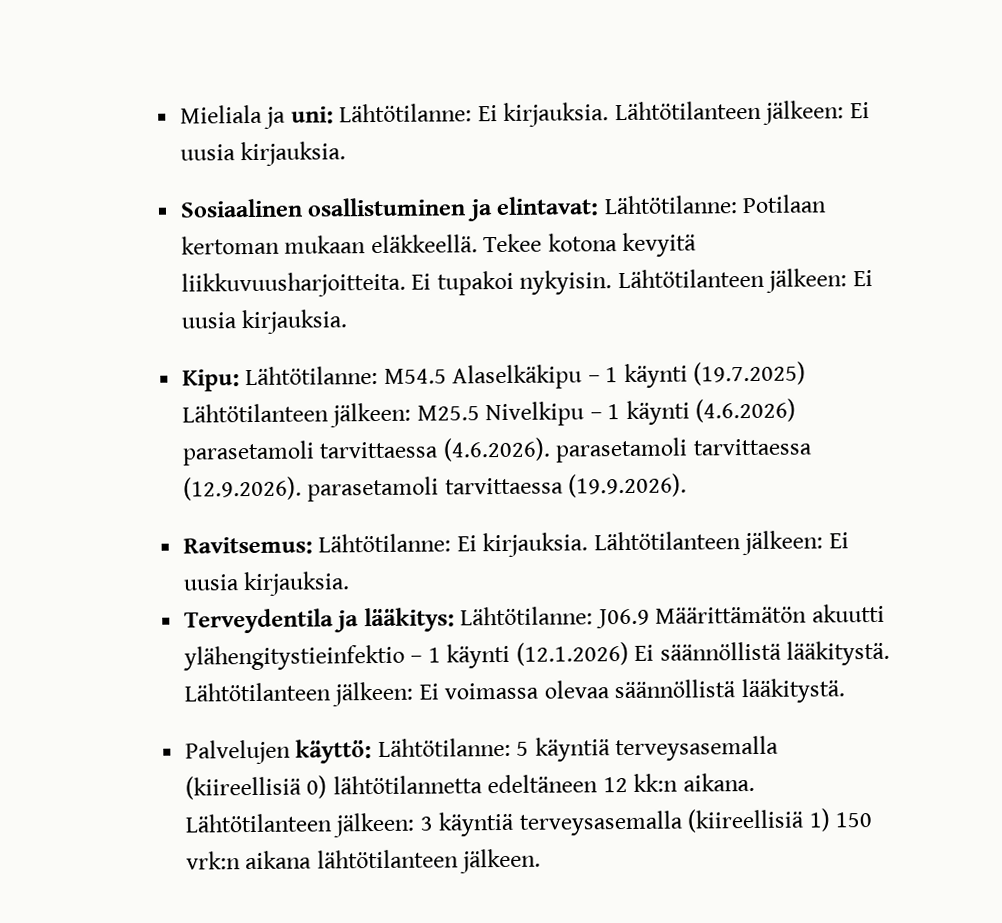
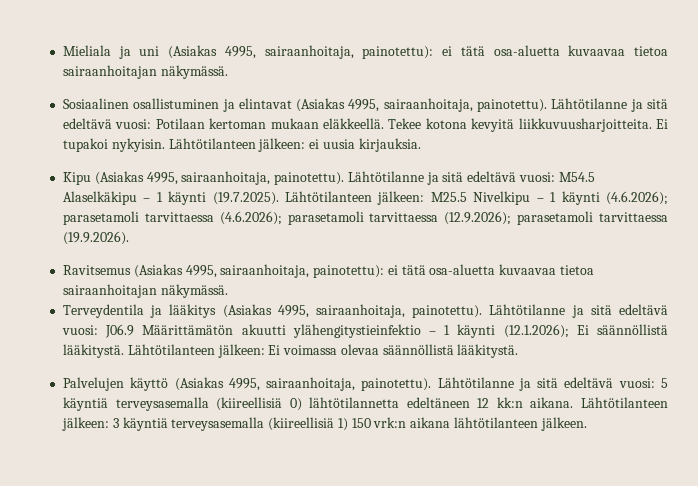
[290,100,870,127] [179,141,347,167] [179,195,738,222] uni: Lähtötilanne: Ei kirjauksia. Lähtötilanteen jälkeen: Ei uusia kirjauksia. // Sosiaalinen osallistuminen ja elintavat: Lähtötilanne: -> [139,45,668,59] [62,65,228,79] [62,98,669,112] [62,118,152,129] uni (Asiakas 4995, sairaanhoitaja, painotettu): ei tätä osa-aluetta kuvaavaa tietoa sairaanhoitajan näkymässä. // Sosiaalinen osallistuminen ja elintavat (Asiakas 4995, sairaanhoitaja, painotettu). Lähtötilanne ja sitä edeltävä vuosi:
[852,270,873,287] [180,309,348,335] [181,365,379,392] Ei uusia kirjauksia. // Kipu: Lähtötilanne: -> [309,138,421,152] [62,171,555,185] ei uusia kirjauksia. // Kipu (Asiakas 4995, sairaanhoitaja, painotettu). Lähtötilanne ja sitä edeltävä vuosi:
[693,361,807,386] (19.7.2025) -> [212,192,279,205] (19.7.2025).
[695,398,797,423] [181,437,812,466] [182,476,302,501] (4.6.2026) parasetamoli tarvittaessa (4.6.2026). parasetamoli tarvittaessa (12.9.2026). -> [606,191,668,205] [62,211,512,225] (4.6.2026); parasetamoli tarvittaessa (4.6.2026); parasetamoli tarvittaessa (12.9.2026);
[182,530,849,558] [182,571,351,597] [183,606,594,634] Ravitsemus: Lähtötilanne: Ei kirjauksia. Lähtötilanteen jälkeen: Ei uusia kirjauksia. // Terveydentila ja lääkitys: Lähtötilanne: -> [62,264,594,278] [62,284,228,298] [62,304,668,318] [61,325,98,335] Ravitsemus (Asiakas 4995, sairaanhoitaja, painotettu): ei tätä osa-aluetta kuvaavaa tietoa sairaanhoitajan näkymässä. // Terveydentila ja lääkitys (Asiakas 4995, sairaanhoitaja, painotettu). Lähtötilanne ja sitä edeltävä vuosi:
[515,641,629,666] (12.1.2026) -> [503,324,569,338] (12.1.2026);
[295,737,511,764] käyttö: Lähtötilanne: -> [130,377,655,391] käyttö (Asiakas 4995, sairaanhoitaja, painotettu). Lähtötilanne ja sitä edeltävä vuosi:

